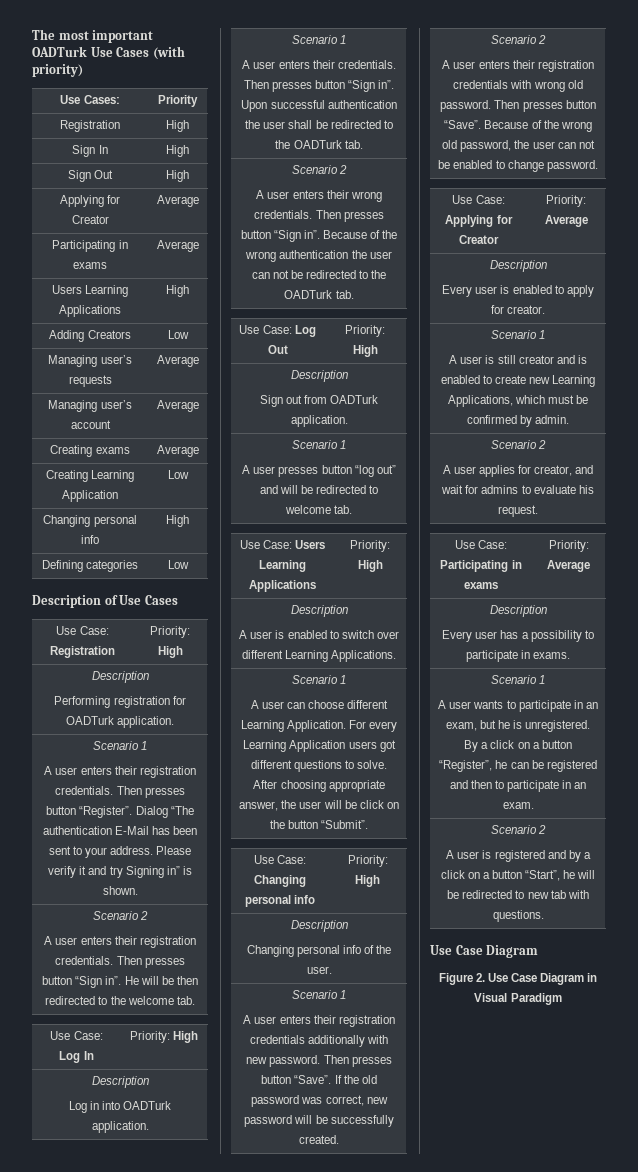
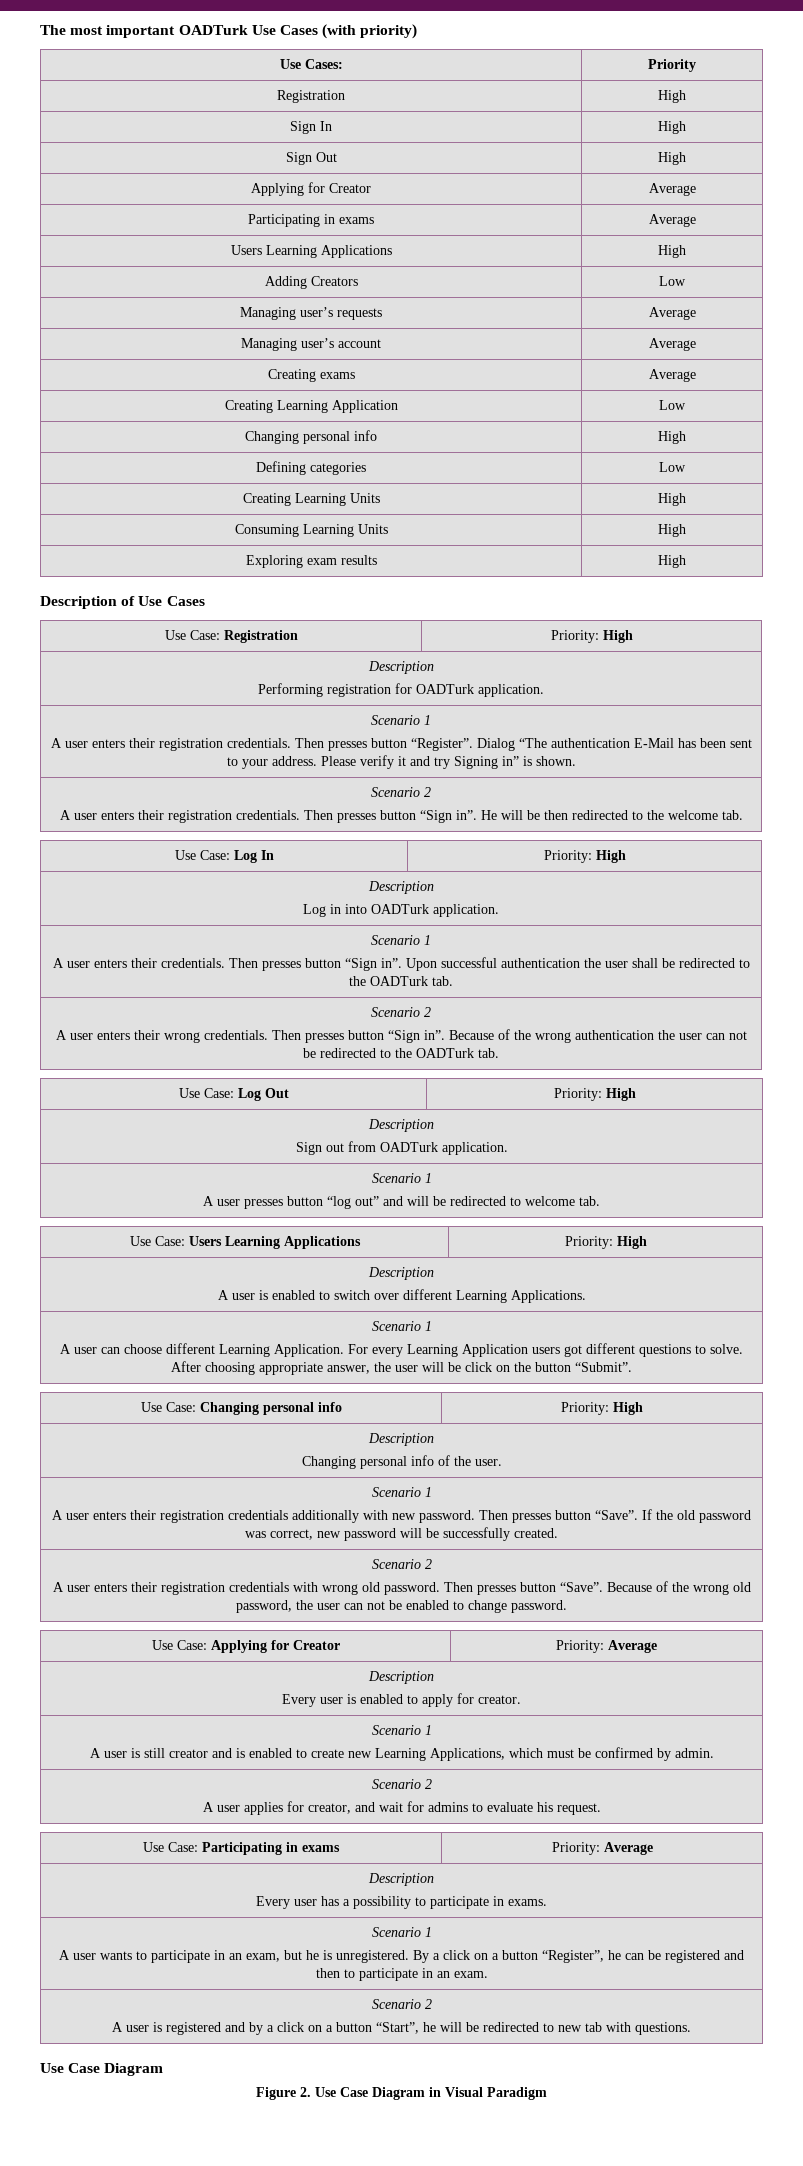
(189, 564) none -> [242,493,380,506] [658,493,686,506] [234,524,388,537] [658,524,686,537] [245,555,377,568] [658,555,686,568] // Creating Learning Units | High // Consuming Learning Units | High // Exploring exam results | High

